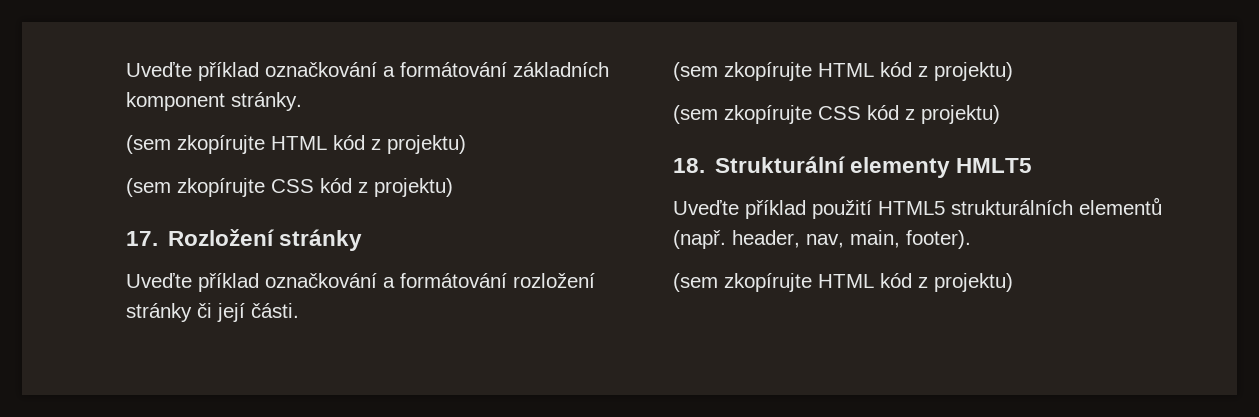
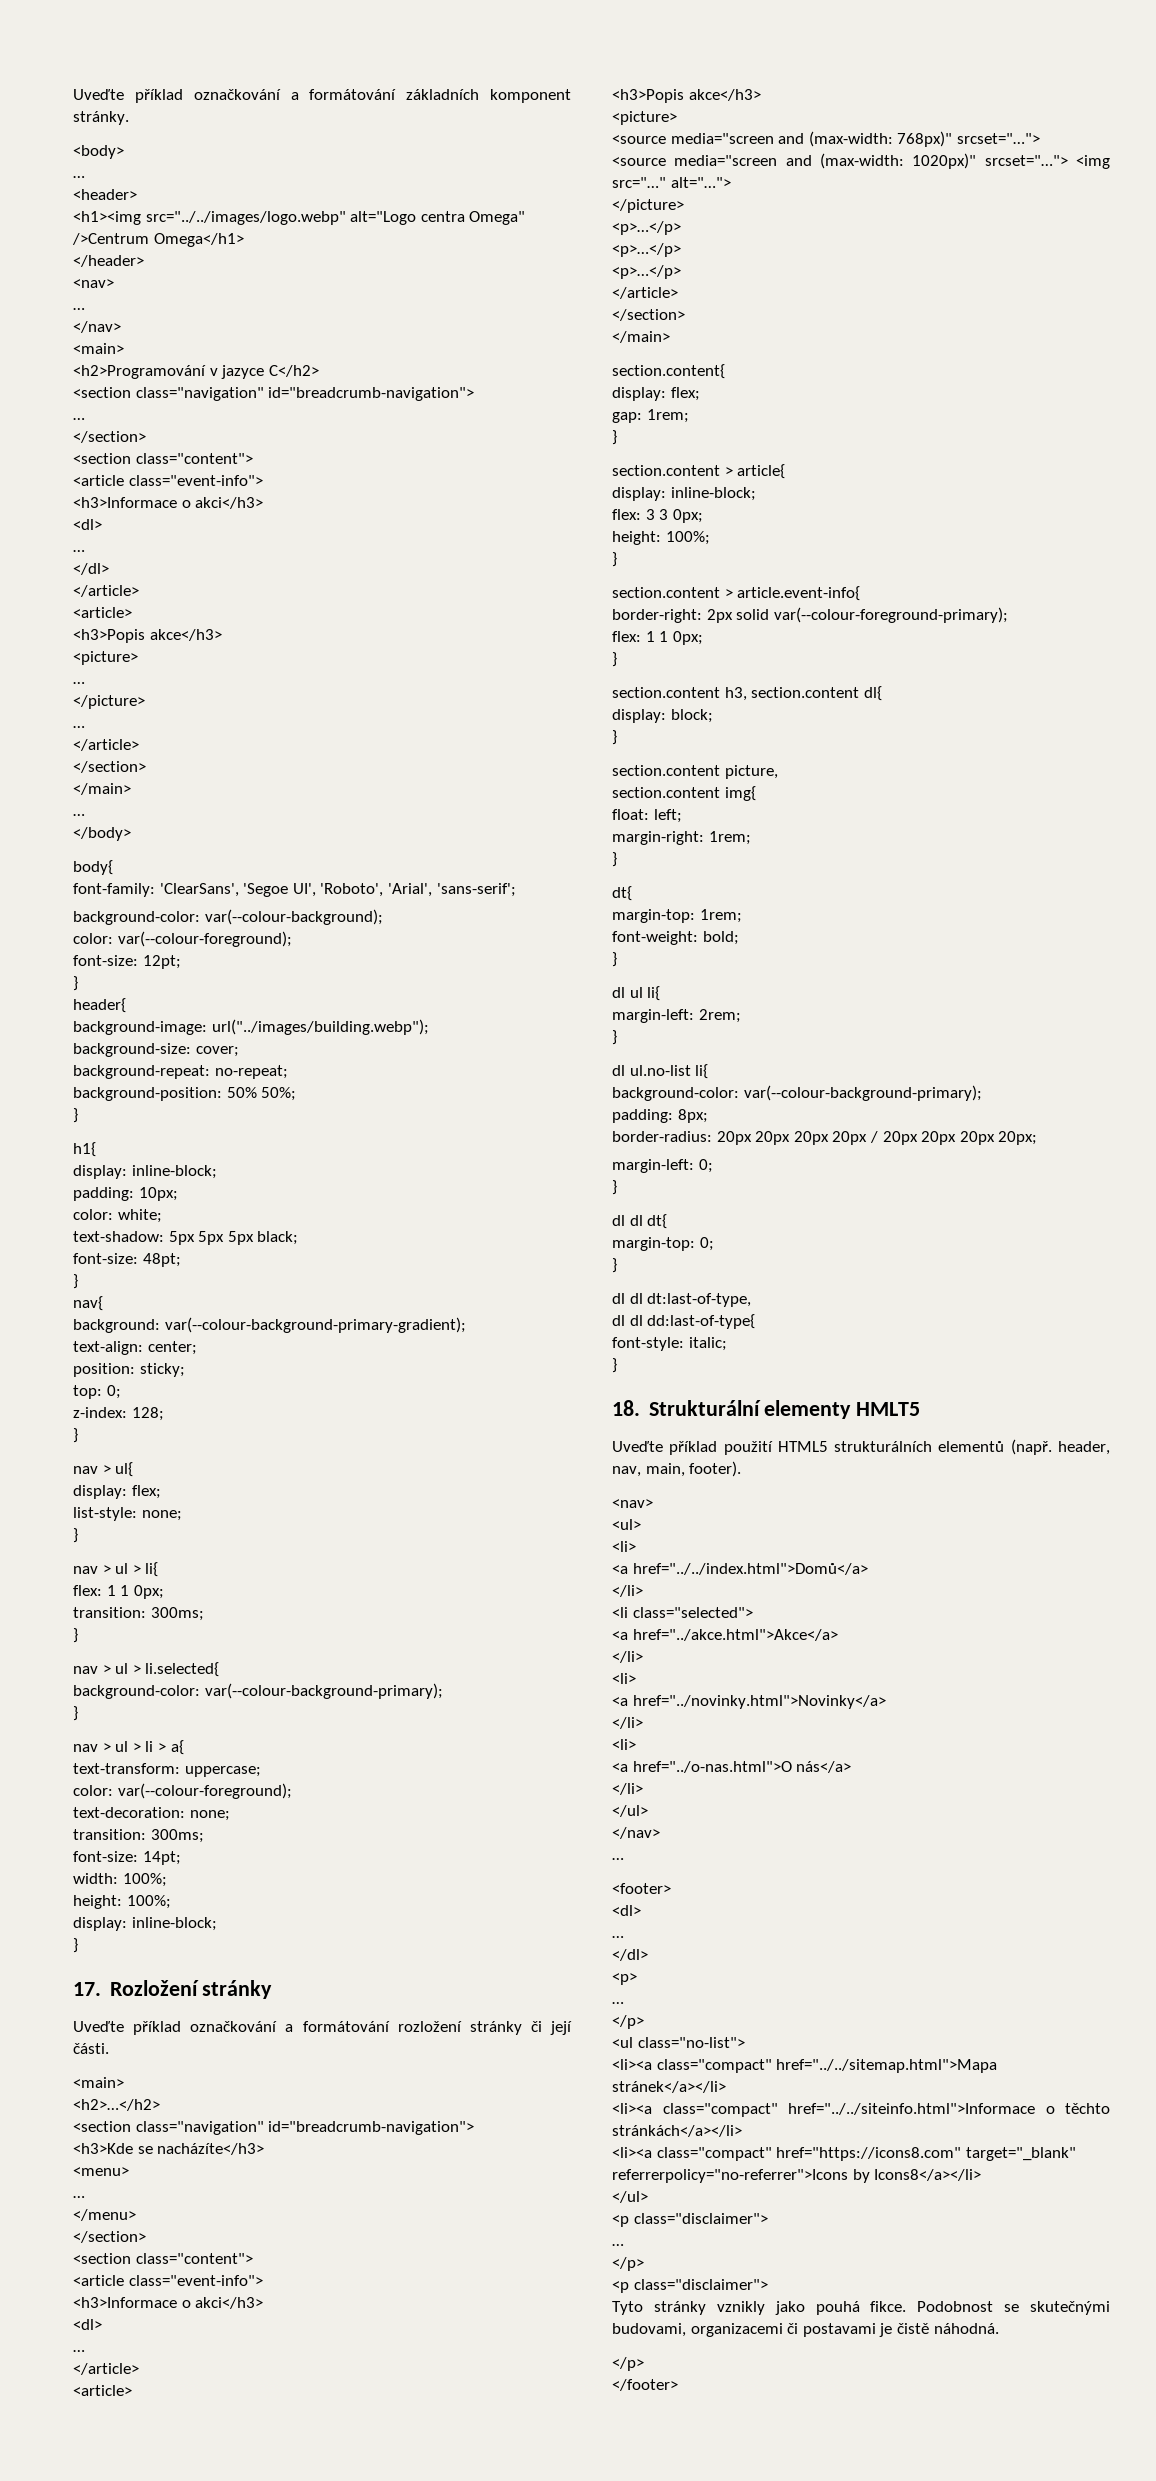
[126,135,466,154] [126,178,453,197] (sem zkopírujte HTML kód z projektu) // (sem zkopírujte CSS kód z projektu) -> [73,145,124,159] [73,176,85,178] [73,189,137,200] [73,211,526,225] [72,233,244,247] [73,255,144,267] [73,279,114,288] [73,308,85,310] [73,321,121,333] [73,343,124,354] [73,365,319,379] [73,387,475,401] [73,418,85,420] [73,431,146,443] [73,453,253,464] [73,475,263,486] [73,497,264,509] [73,519,102,530] [73,550,85,552] [73,563,109,575] [73,585,139,597] [73,607,132,618] [73,629,222,643] [73,651,138,665] [73,682,85,684] [73,695,145,709] [73,726,85,728] [73,739,139,751] [73,761,146,773] [73,783,131,795] [73,814,85,816] [73,827,131,841] [73,860,113,875] [73,883,516,897] [73,909,383,925] [73,931,292,947] [73,955,181,969] [73,976,78,991] [73,998,126,1013] [73,1019,429,1035] [73,1043,239,1057] [73,1065,288,1079] [73,1087,297,1101] [73,1108,78,1123] [73,1142,96,1157] [73,1165,217,1179] [73,1187,178,1201] [73,1209,162,1223] [73,1231,299,1245] [73,1253,181,1267] [73,1274,78,1289] [73,1296,103,1311] [73,1317,466,1333] [73,1341,197,1355] [73,1363,185,1377] [73,1385,121,1399] [73,1407,164,1421] [73,1428,78,1443] [73,1462,134,1477] [73,1485,161,1499] [73,1507,182,1521] [73,1528,78,1543] [73,1562,159,1577] [73,1585,164,1599] [73,1607,204,1621] [73,1628,78,1643] [73,1662,220,1677] [73,1683,443,1699] [73,1706,78,1721] [73,1740,184,1755] [73,1763,261,1777] [73,1783,292,1799] [73,1807,230,1821] [73,1829,204,1843] [73,1851,181,1865] [73,1873,167,1887] [73,1895,171,1909] [73,1917,217,1931] [73,1938,78,1953] <body> // … // <header> // <h1><img src="../../images/logo.webp" alt="Logo centra Omega" />Centrum Omega</h1> // </header> // <nav> // … // </nav> // <main> // <h2>Programování v jazyce C</h2> // <section class="navigation" id="breadcrumb-navigation"> // … // </section> // <section class="content"> // <article class="event-info"> // <h3>Informace o akci</h3> // <dl> // … // </dl> // </article> // <article> // <h3>Popis akce</h3> // <picture> // … // </picture> // … // </article> // </section> // </main> // … // </body> // body{ // font-family: 'ClearSans', 'Segoe UI', 'Roboto', 'Arial', 'sans-serif'; // background-color: var(--colour-background); // color: var(--colour-foreground); // font-size: 12pt; // } // header{ // background-image: url("../images/building.webp"); // background-size: cover; // background-repeat: no-repeat; // background-position: 50% 50%; // } // h1{ // display: inline-block; // padding: 10px; // color: white; // text-shadow: 5px 5px 5px black; // font-size: 48pt; // } // nav{ // background: var(--colour-background-primary-gradient); // text-align: center; // position: sticky; // top: 0; // z-index: 128; // } // nav > ul{ // display: flex; // list-style: none; // } // nav > ul > li{ // flex: 1 1 0px; // transition: 300ms; // } // nav > ul > li.selected{ // background-color: var(--colour-background-primary); // } // nav > ul > li > a{ // text-transform: uppercase; // color: var(--colour-foreground); // text-decoration: none; // transition: 300ms; // font-size: 14pt; // width: 100%; // height: 100%; // display: inline-block; // }
[673,62,1013,81] [673,105,1000,124] (sem zkopírujte HTML kód z projektu) // (sem zkopírujte CSS kód z projektu) -> [73,2077,124,2088] [73,2099,160,2111] [73,2121,475,2135] [73,2143,265,2155] [73,2167,129,2176] [73,2196,85,2198] [73,2209,136,2221] [73,2231,146,2243] [73,2253,253,2264] [73,2275,263,2286] [73,2297,264,2309] [73,2319,102,2330] [73,2350,85,2352] [73,2363,139,2375] [73,2385,132,2396] [612,89,761,103] [612,111,677,125] [612,131,1040,147] [612,153,1110,169] [612,177,731,188] [612,199,684,213] [612,221,681,235] [612,243,681,257] [612,265,681,279] [612,287,678,299] [612,309,685,321] [612,331,670,343] [612,364,725,379] [612,387,700,401] [612,409,689,423] [612,430,617,445] [612,464,786,479] [612,487,756,501] [612,509,703,523] [612,531,710,545] [612,552,617,567] [612,586,861,601] [612,607,1008,623] [612,631,703,645] [612,652,617,667] [612,686,882,701] [612,709,713,723] [612,730,617,745] [612,765,778,779] [612,786,756,801] [612,809,682,823] [612,831,751,845] [612,852,617,867] [612,886,632,901] [612,909,742,923] [612,931,739,945] [612,952,617,967] [612,986,661,1001] [612,1009,741,1023] [612,1030,617,1045] [612,1064,709,1079] [612,1085,982,1101] [612,1109,708,1123] [612,1131,1038,1145] [612,1159,713,1173] [612,1180,617,1195] [612,1214,668,1229] [612,1237,714,1251] [612,1258,617,1273] [612,1293,752,1307] [612,1314,756,1329] [612,1337,727,1351] [612,1358,617,1373] <main> // <h2>…</h2> // <section class="navigation" id="breadcrumb-navigation"> // <h3>Kde se nacházíte</h3> // <menu> // … // </menu> // </section> // <section class="content"> // <article class="event-info"> // <h3>Informace o akci</h3> // <dl> // … // </article> // <article> // <h3>Popis akce</h3> // <picture> // <source media="screen and (max-width: 768px)" srcset="…"> // <source media="screen and (max-width: 1020px)" srcset="…"> <img src="…" alt="…"> // </picture> // <p>…</p> // <p>…</p> // <p>…</p> // </article> // </section> // </main> // section.content{ // display: flex; // gap: 1rem; // } // section.content > article{ // display: inline-block; // flex: 3 3 0px; // height: 100%; // } // section.content > article.event-info{ // border-right: 2px solid var(--colour-foreground-primary); // flex: 1 1 0px; // } // section.content h3, section.content dl{ // display: block; // } // section.content picture, // section.content img{ // float: left; // margin-right: 1rem; // } // dt{ // margin-top: 1rem; // font-weight: bold; // } // dl ul li{ // margin-left: 2rem; // } // dl ul.no-list li{ // background-color: var(--colour-background-primary); // padding: 8px; // border-radius: 20px 20px 20px 20px / 20px 20px 20px 20px; // margin-left: 0; // } // dl dl dt{ // margin-top: 0; // } // dl dl dt:last-of-type, // dl dl dd:last-of-type{ // font-style: italic; // }
[673,273,1013,292] (sem zkopírujte HTML kód z projektu) -> [612,1499,653,1508] [612,1519,641,1530] [612,1541,636,1552] [612,1563,868,1575] [612,1585,643,1597] [612,1607,753,1618] [612,1629,838,1641] [612,1651,643,1663] [612,1673,636,1684] [612,1695,886,1709] [612,1717,643,1729] [612,1739,636,1750] [612,1761,852,1773] [612,1783,643,1795] [612,1805,648,1817] [612,1827,660,1839] [612,1858,624,1860] [612,1883,671,1894] [612,1905,641,1916] [612,1936,624,1938] [612,1949,648,1961] [612,1973,637,1985] [612,2002,624,2004] [612,2015,644,2029] [612,2037,745,2048] [612,2059,998,2073] [612,2081,726,2093] [612,2103,1110,2117] [612,2125,742,2137] [612,2147,1076,2161] [612,2169,982,2183] [612,2191,648,2203] [612,2213,768,2227] [612,2244,624,2246] [612,2257,644,2271] [612,2279,768,2293] [612,2301,1110,2315] [612,2323,999,2337] [612,2357,644,2371] [612,2379,678,2391] <nav> // <ul> // <li> // <a href="../../index.html">Domů</a> // </li> // <li class="selected"> // <a href="../akce.html">Akce</a> // </li> // <li> // <a href="../novinky.html">Novinky</a> // </li> // <li> // <a href="../o-nas.html">O nás</a> // </li> // </ul> // </nav> // … // <footer> // <dl> // … // </dl> // <p> // … // </p> // <ul class="no-list"> // <li><a class="compact" href="../../sitemap.html">Mapa stránek</a></li> // <li><a class="compact" href="../../siteinfo.html">Informace o těchto stránkách</a></li> // <li><a class="compact" href="https://icons8.com" target="_blank" referrerpolicy="no-referrer">Icons by Icons8</a></li> // </ul> // <p class="disclaimer"> // … // </p> // <p class="disclaimer"> // Tyto stránky vznikly jako pouhá fikce. Podobnost se skutečnými budovami, organizacemi či postavami je čistě náhodná. // </p> // </footer>

